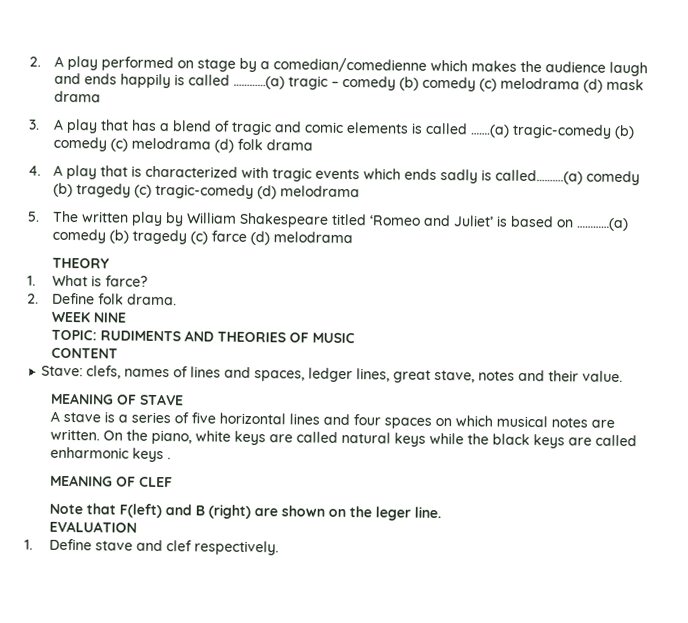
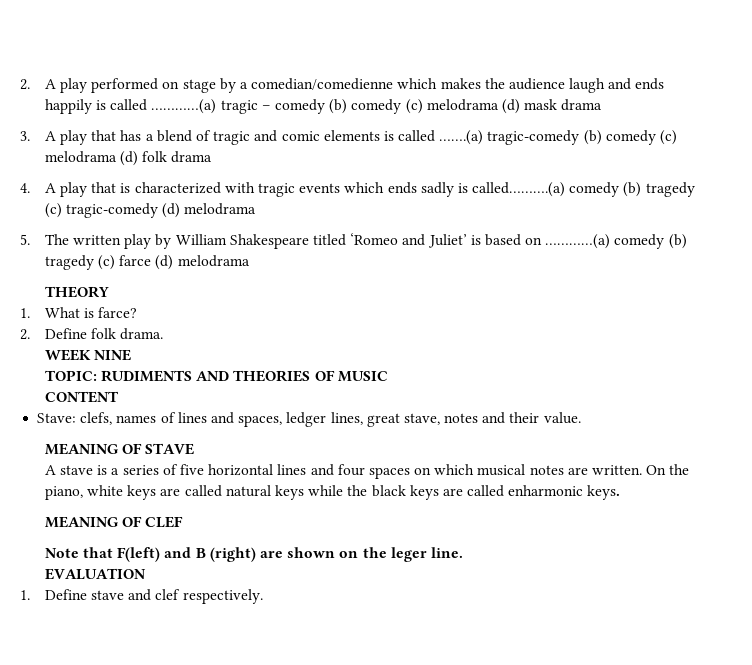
[132,447,172,463] keys . -> [587,485,621,500] keys.

